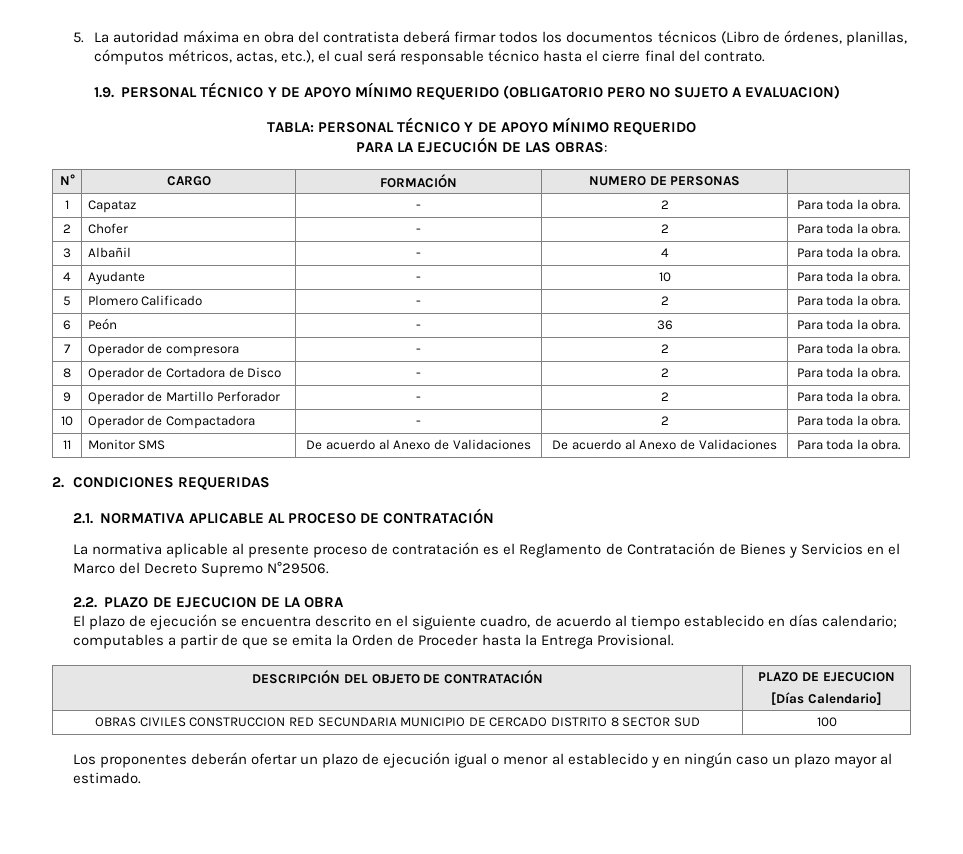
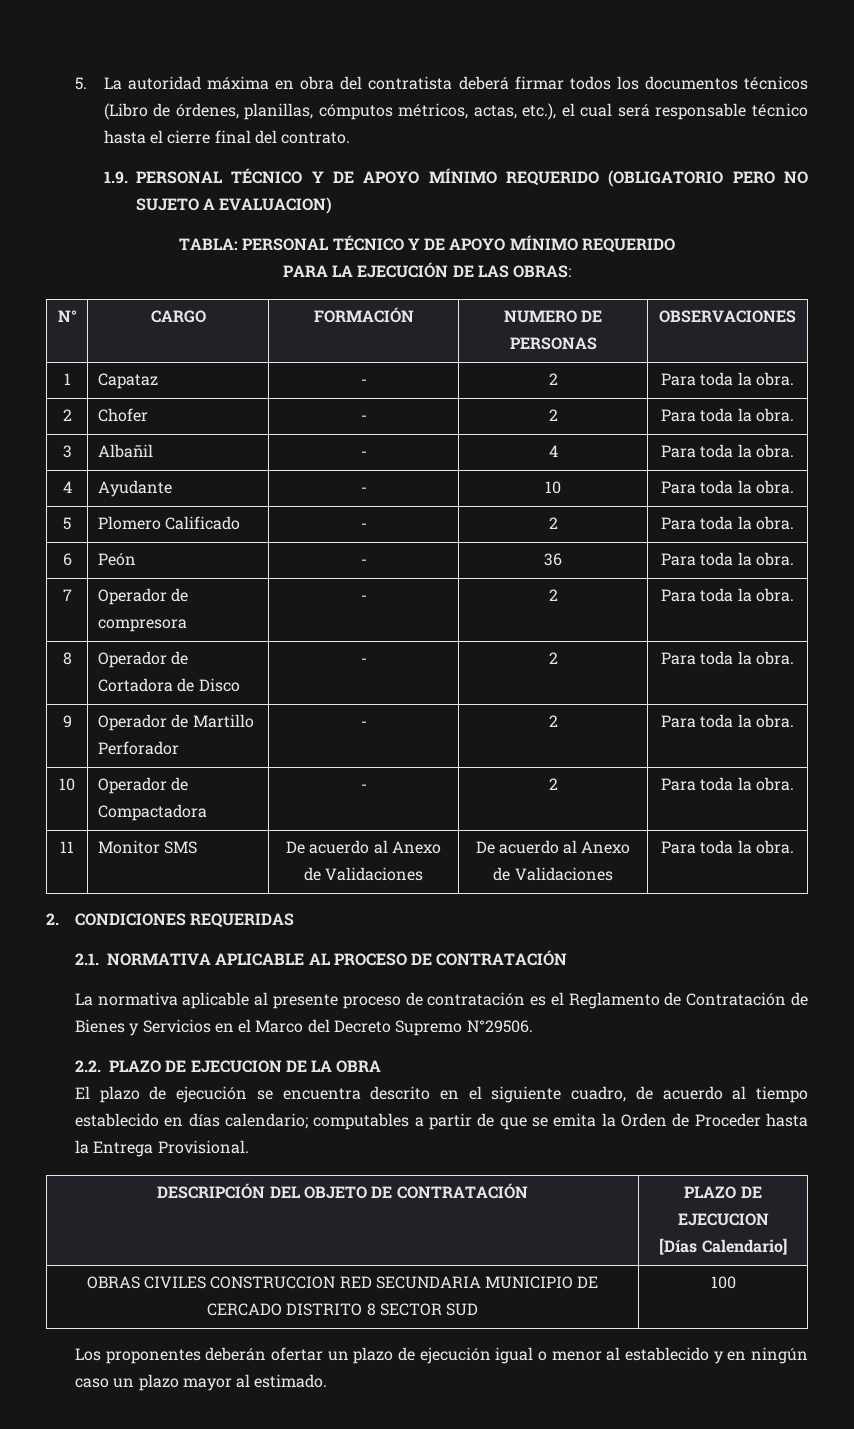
(741, 181) none -> [659,310,796,323] OBSERVACIONES

